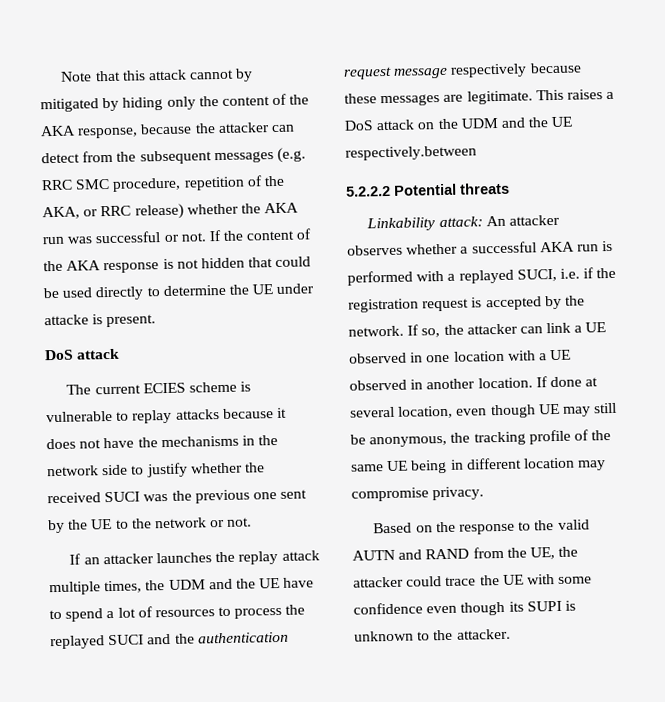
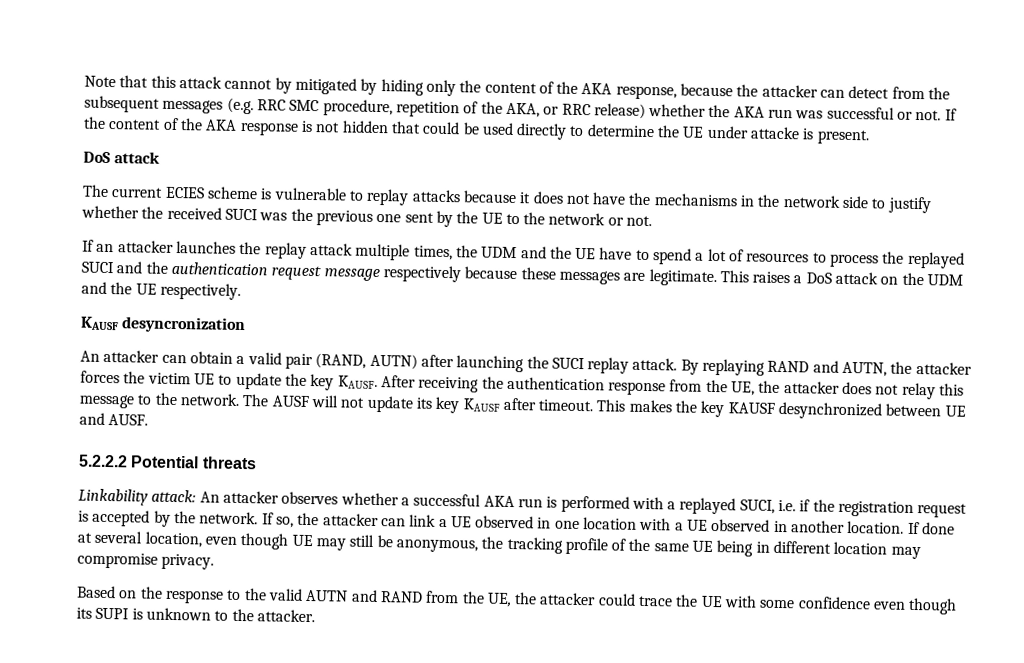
[345,145,477,161] respectively.between -> [159,282,241,300] [80,316,247,334] [80,349,972,377] [80,370,965,400] [79,392,966,420] [79,412,149,426] respectively. // KAUSF desyncronization // An attacker can obtain a valid pair (RAND, AUTN) after launching the SUCI replay attack. By replaying RAND and AUTN, the attacker forces the victim UE to update the key KAUSF. After receiving the authentication response from the UE, the attacker does not relay this message to the network. The AUSF will not update its key KAUSF after timeout. This makes the key KAUSF desynchronized between UE and AUSF.

